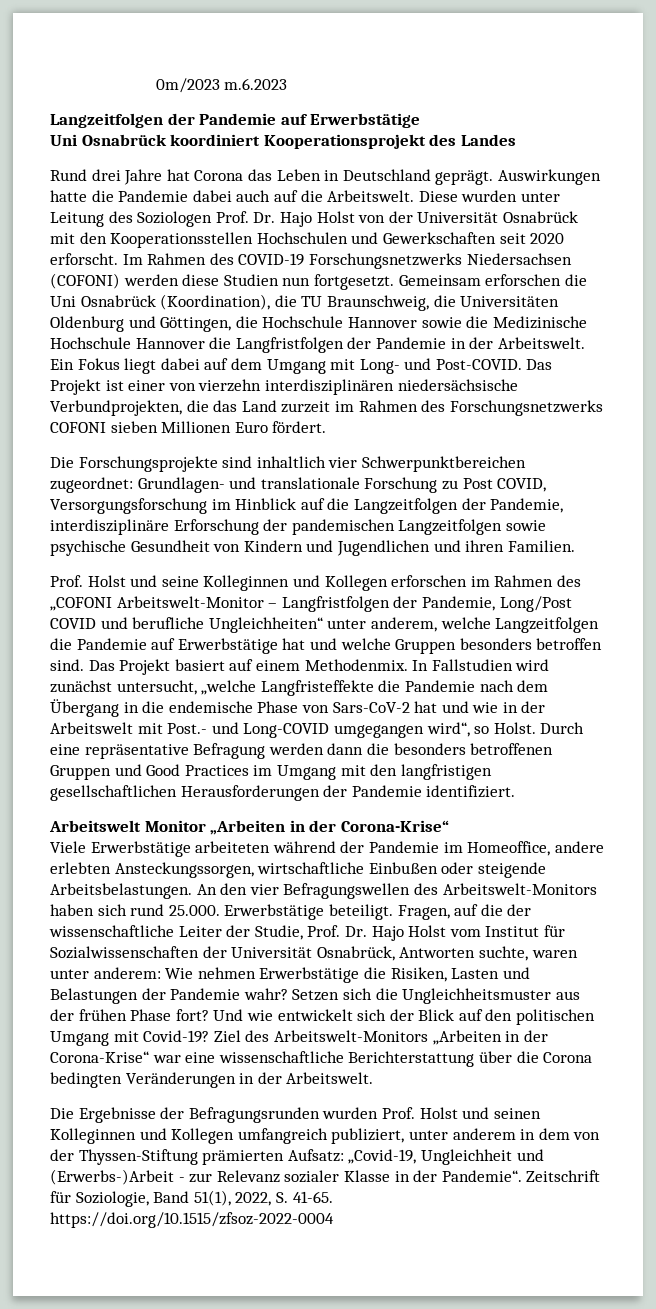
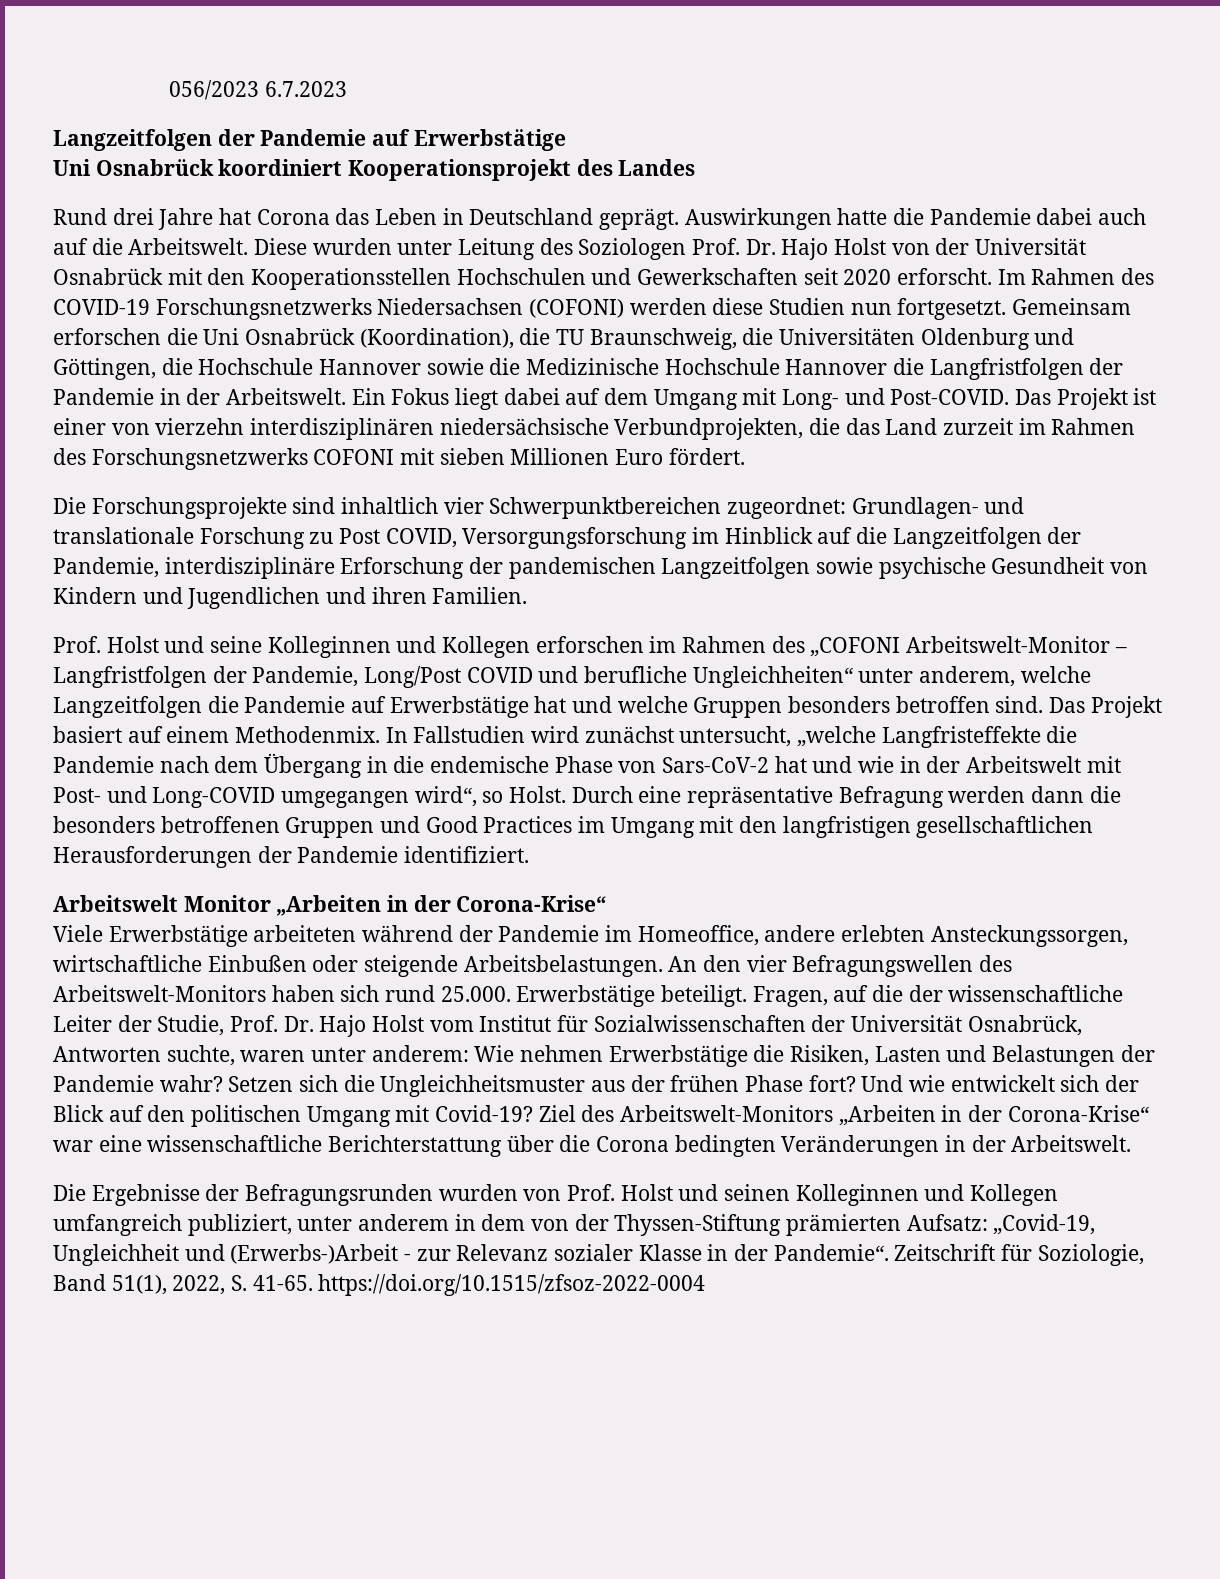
[155,78,288,93] 0m/2023 m.6.2023 -> [168,80,347,100] 056/2023 6.7.2023
(106, 427) none -> [400,448,435,465] mit
[167,723,208,734] Post.- -> [53,787,101,803] Post-
(379, 1113) none -> [523,1189,562,1201] von

